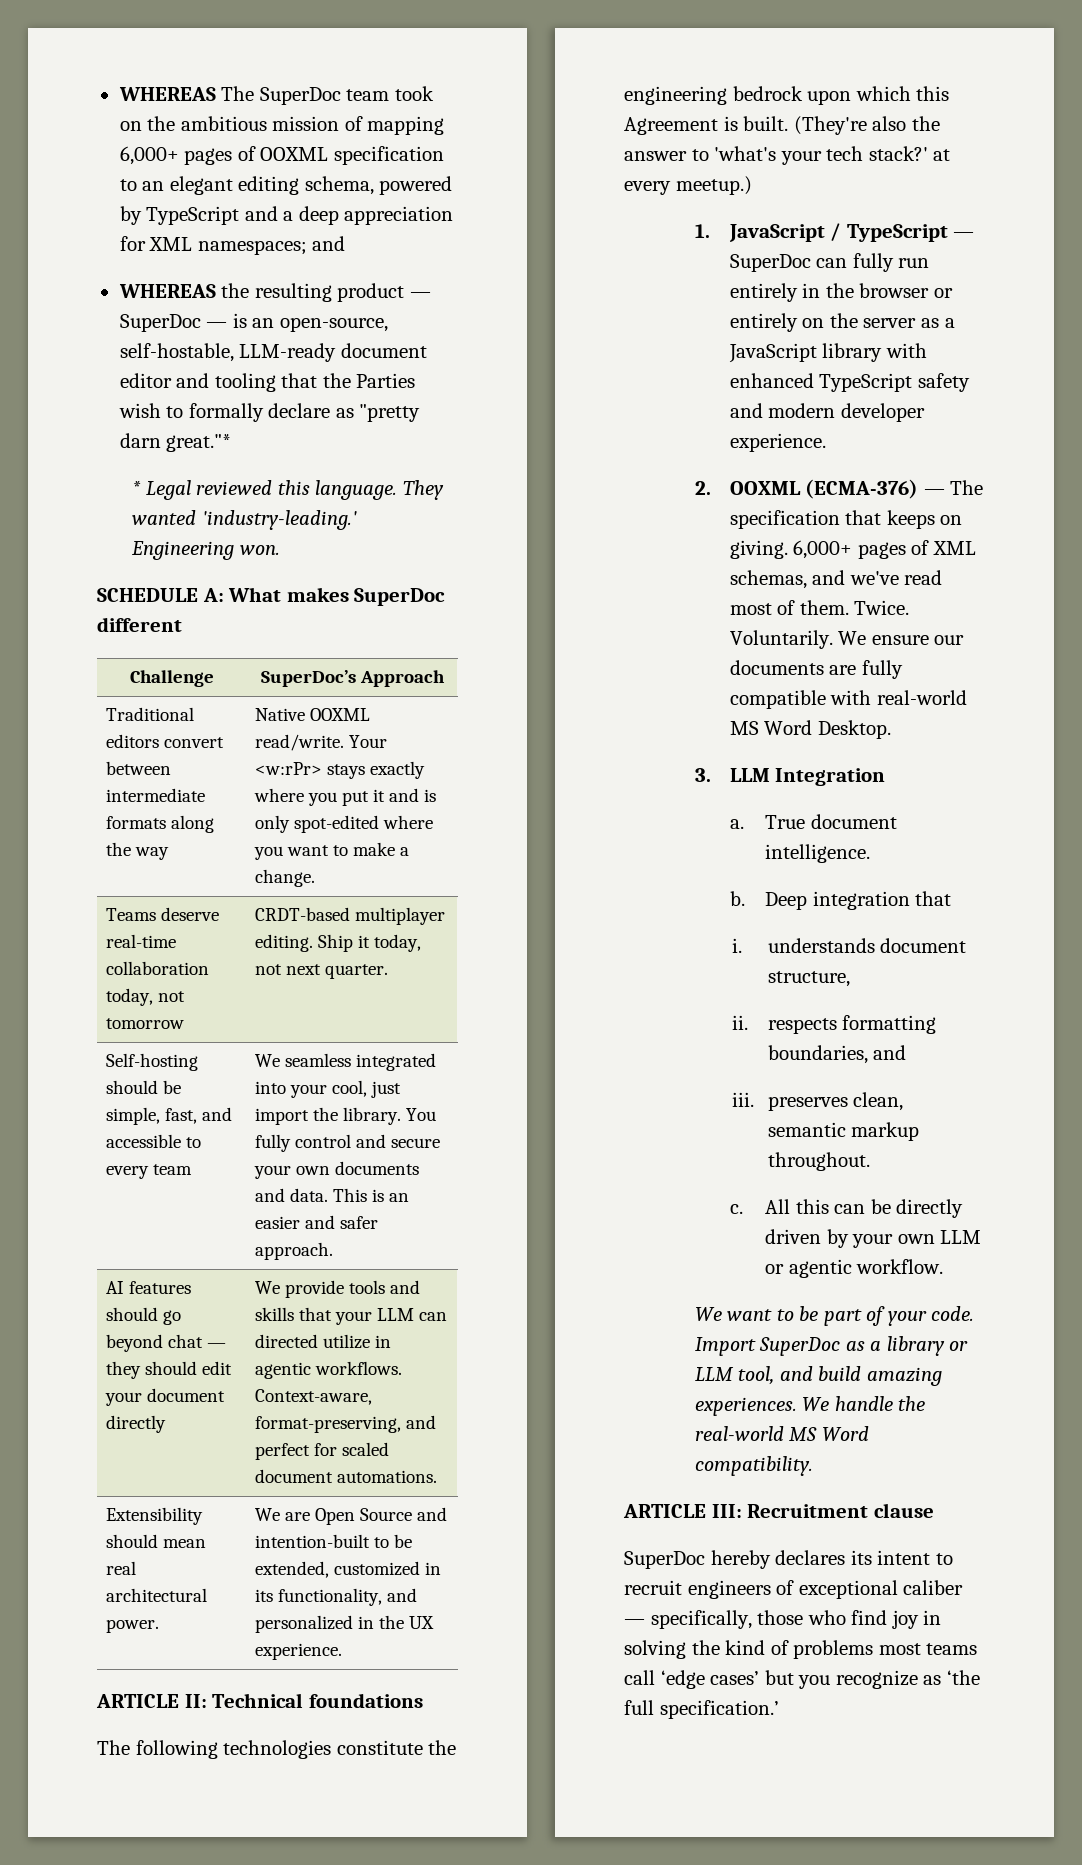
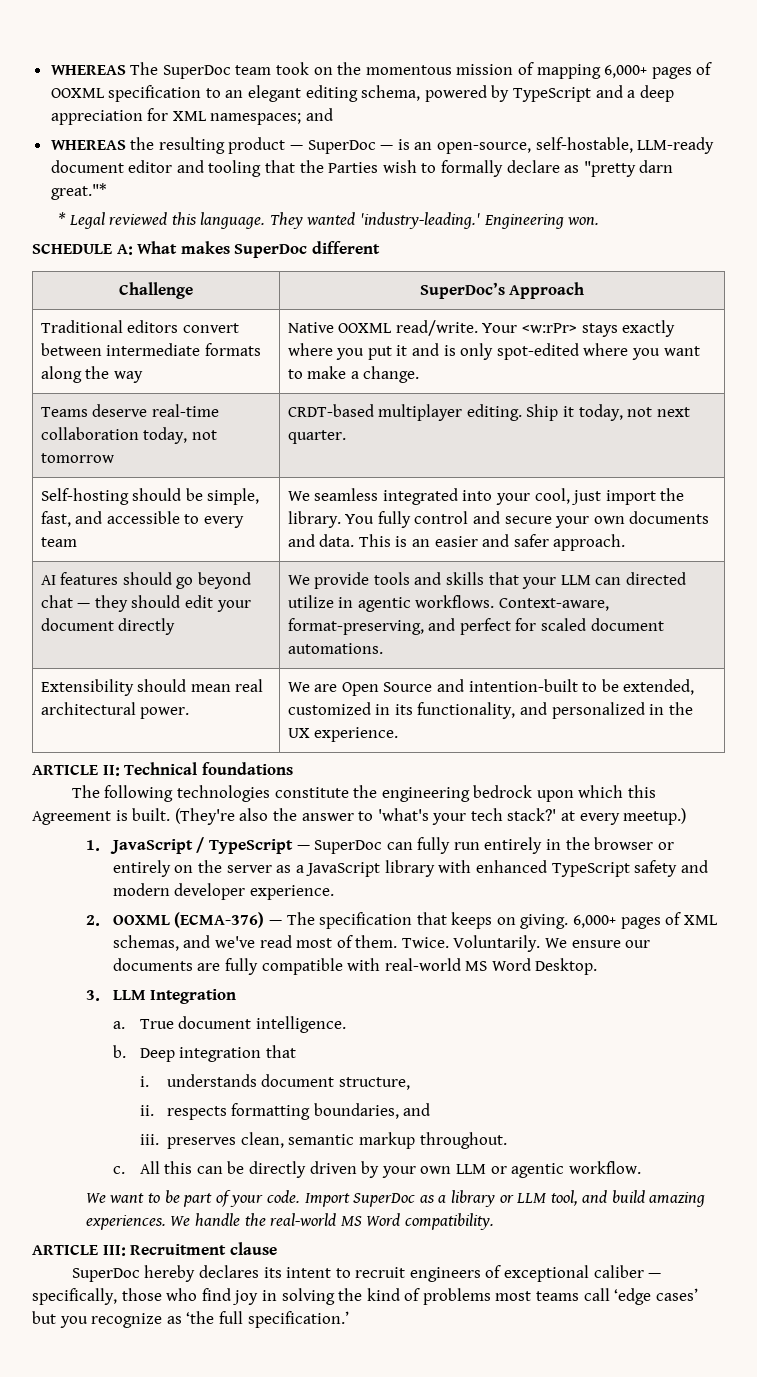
[180,116,267,131] ambitious -> [365,65,452,75] momentous

